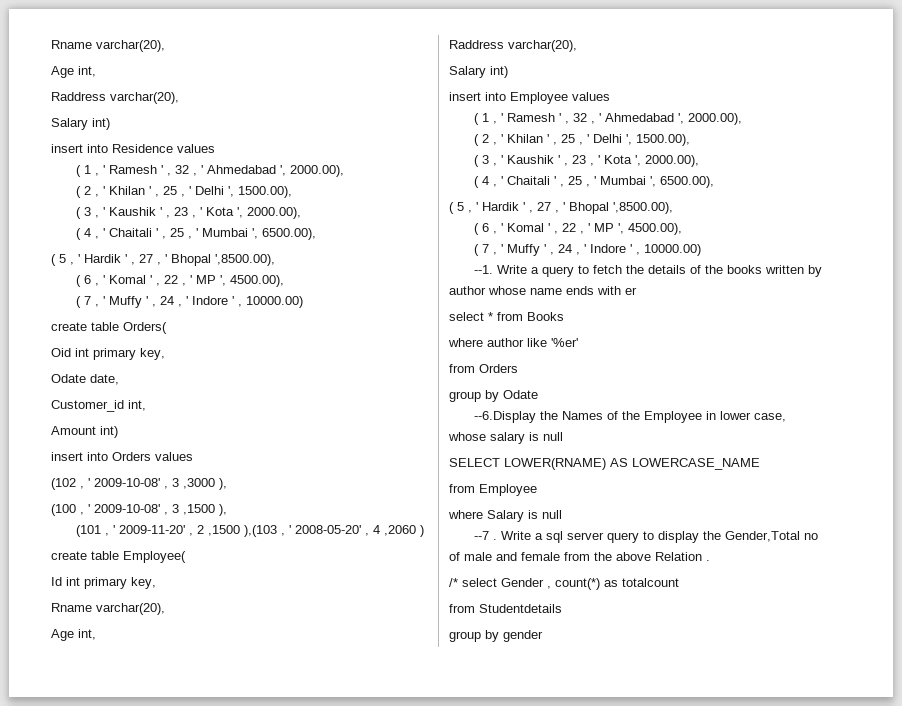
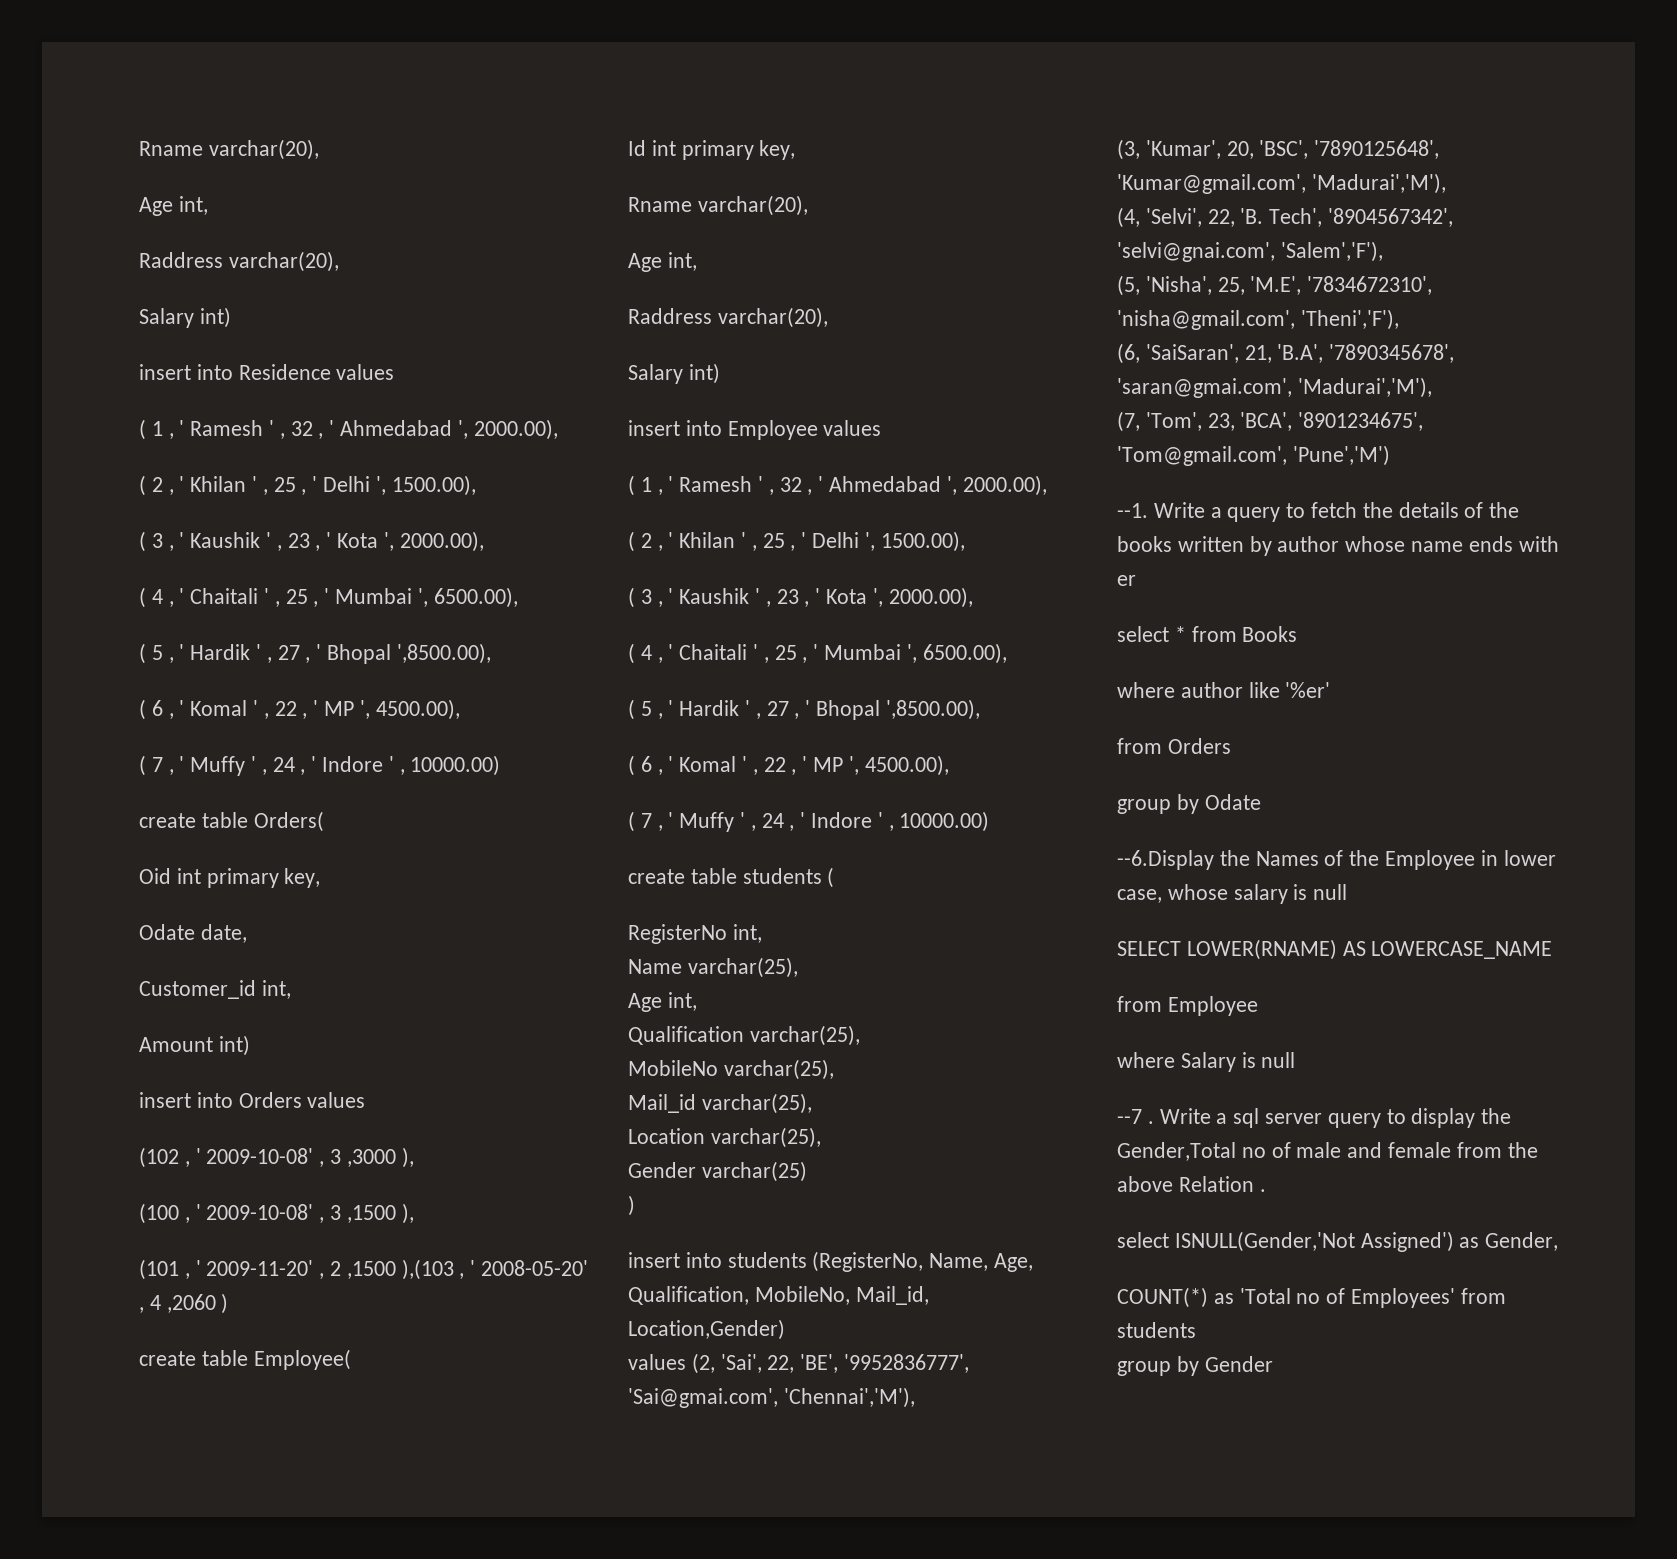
(701, 250) none -> [628,867,835,888] [628,924,762,944] [628,957,798,978] [628,992,697,1012] [628,1025,860,1046] [628,1059,834,1080] [628,1093,812,1114] [628,1127,821,1148] [628,1161,807,1182] [628,1195,635,1216] [628,1251,1034,1272] [628,1286,929,1305] [628,1319,785,1340] [628,1353,970,1374] [628,1387,915,1408] [1117,139,1440,160] [1117,173,1446,194] [1117,207,1454,228] [1117,241,1383,262] [1117,275,1433,296] [1117,309,1399,330] [1117,343,1455,364] [1117,377,1432,398] [1117,411,1424,432] [1117,445,1390,466] // create table students ( // RegisterNo int, // Name varchar(25), // Age int, // Qualification varchar(25), // MobileNo varchar(25), // Mail_id varchar(25), // Location varchar(25), // Gender varchar(25) // ) // insert into students (RegisterNo, Name, Age, Qualification, MobileNo, Mail_id, Location,Gender) // values (2, 'Sai', 22, 'BE', '9952836777', 'Sai@gmai.com', 'Chennai','M'), // (3, 'Kumar', 20, 'BSC', '7890125648', 'Kumar@gmail.com', 'Madurai','M'), // (4, 'Selvi', 22, 'B. Tech', '8904567342', 'selvi@gnai.com', 'Salem','F'), // (5, 'Nisha', 25, 'M.E', '7834672310', 'nisha@gmail.com', 'Theni','F'), // (6, 'SaiSaran', 21, 'B.A', '7890345678', 'saran@gmai.com', 'Madurai','M'), // (7, 'Tom', 23, 'BCA', '8901234675', 'Tom@gmail.com', 'Pune','M')
[449,578,679,590] [449,604,562,613] [449,630,543,642] /* select Gender , count(*) as totalcount // from Studentdetails // group by gender -> [1117,1231,1559,1252] [1117,1287,1506,1308] [1117,1322,1196,1338] [1117,1356,1273,1376] select ISNULL(Gender,'Not Assigned') as Gender, // COUNT(*) as 'Total no of Employees' from students // group by Gender

